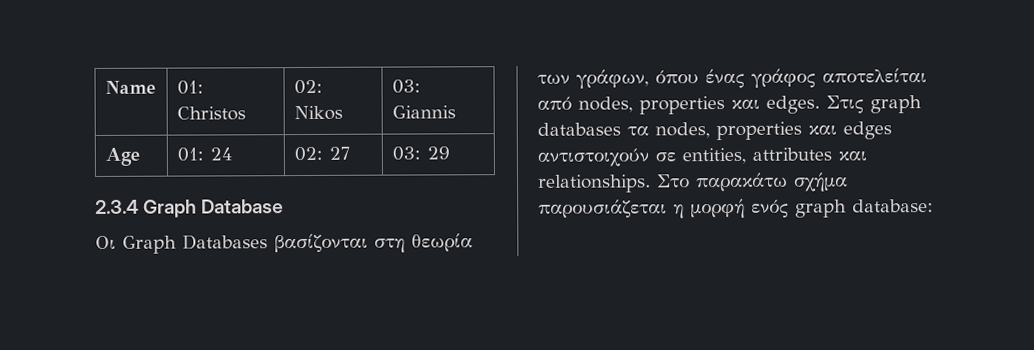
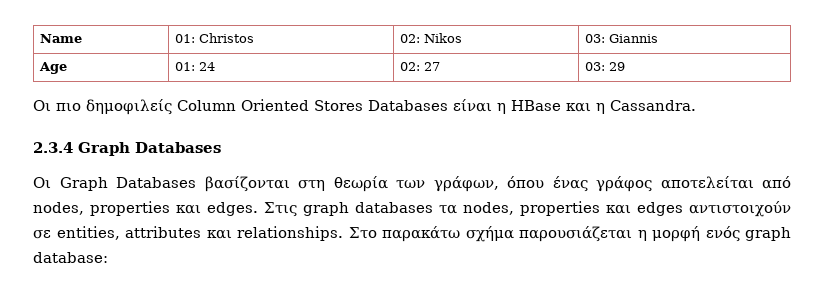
(450, 153) none -> [33,99,696,115] // Οι πιο δημοφιλείς Column Oriented Stores Databases είναι η HBase και η Cassandra.
[201,199,285,214] Database -> [135,142,221,153] Databases

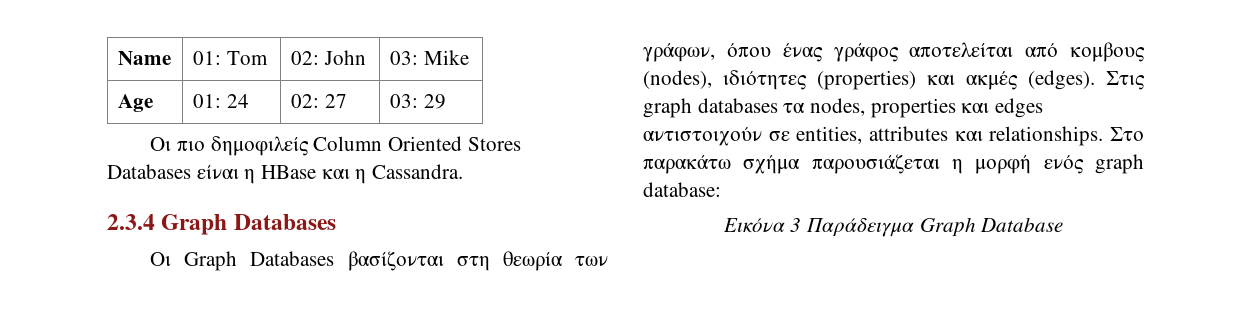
[198,33,254,43] [399,33,462,43] [584,34,658,43] Christos | 02: Nikos | 03: Giannis -> [226,51,268,65] [290,50,366,65] [389,50,469,65] Tom | 02: John | 03: Mike
[33,201,258,216] nodes, properties και edges. -> [1070,42,1145,62] [643,70,1095,90] κομβους (nodes), ιδιότητες (properties) και ακμές (edges).
(108, 257) none -> [722,217,1064,237] // Εικόνα 3 Παράδειγμα Graph Database

